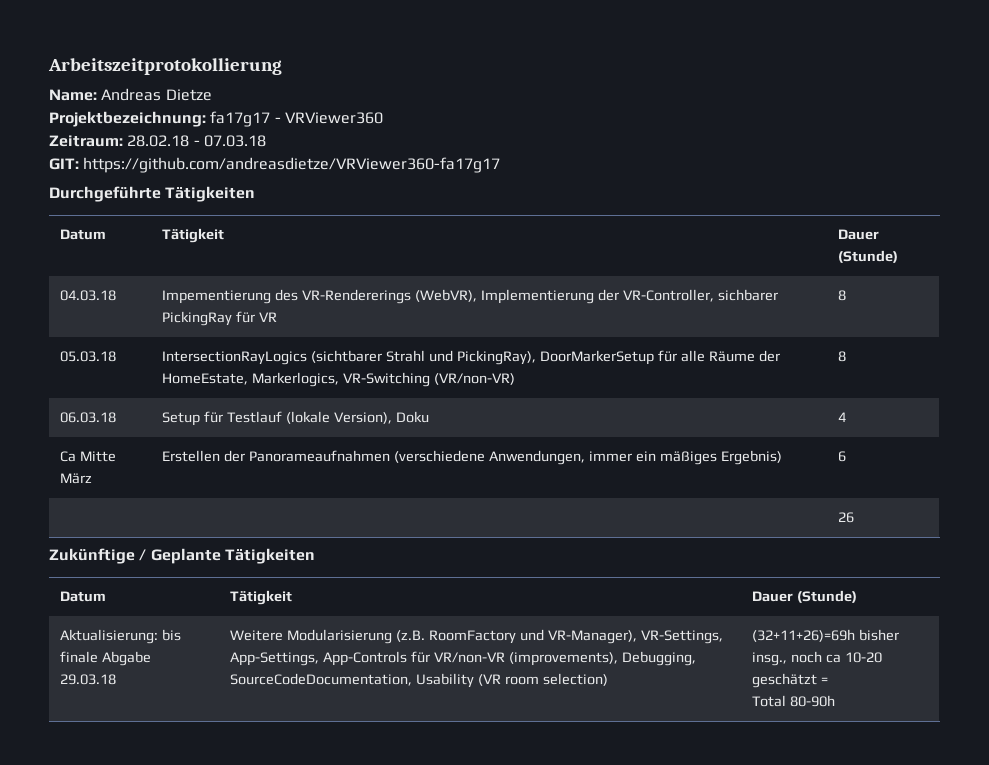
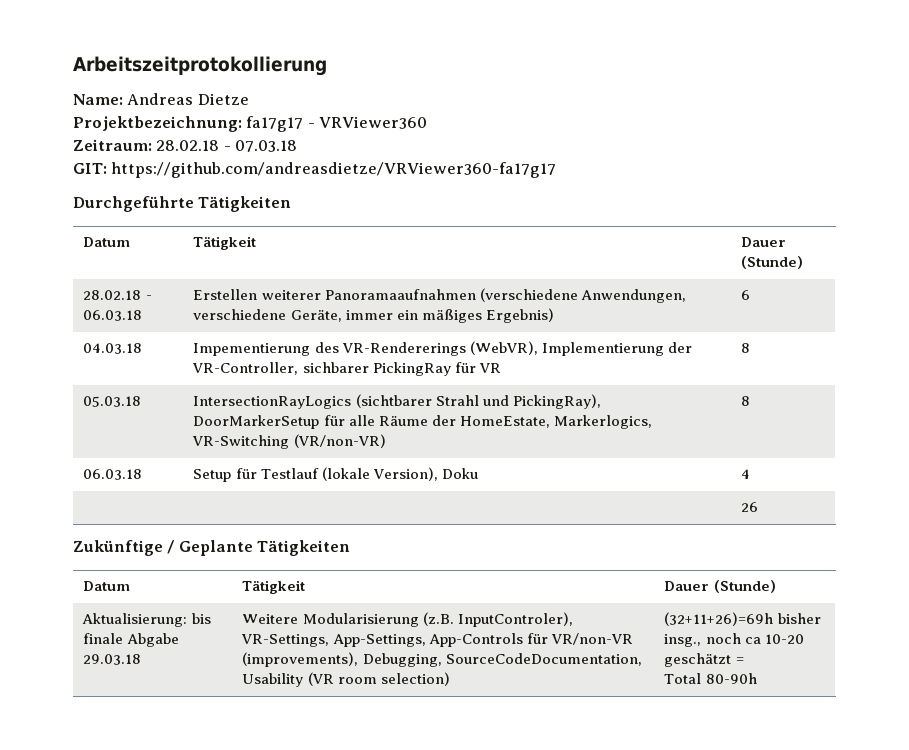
(899, 256) none -> [83,290,152,300] [83,310,143,321] [193,288,686,303] [193,308,554,323] [741,290,751,300] // 28.02.18 - 06.03.18 | Erstellen weiterer Panoramaaufnahmen (verschiedene Anwendungen, verschiedene Geräte, immer ein mäßiges Ergebnis) | 6
[60,451,117,462] [60,473,93,484] [162,450,782,465] [838,451,847,462] // Ca Mitte März | Erstellen der Panorameaufnahmen (verschiedene Anwendungen, immer ein mäßiges Ergebnis) | 6 -> (751, 474) none
[429,629,638,644] RoomFactory und VR-Manager), -> [457,612,573,627] InputControler),

